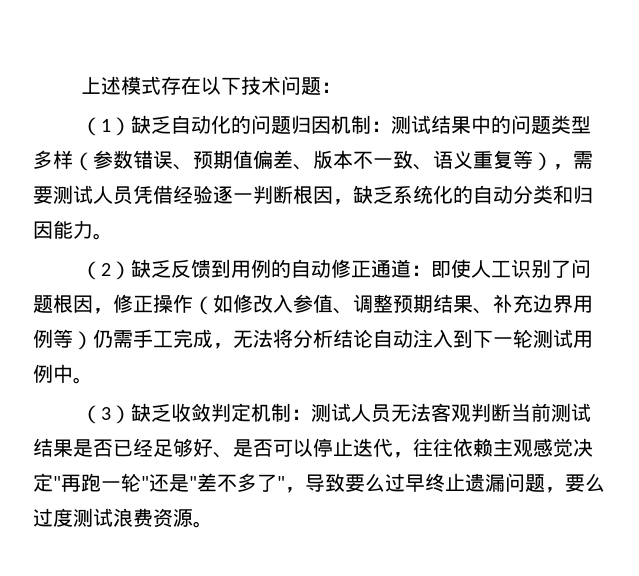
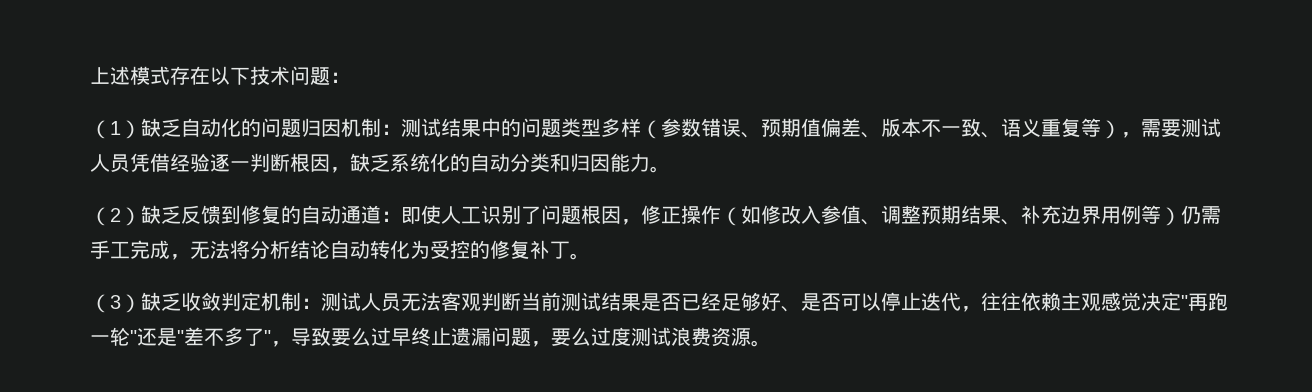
[231,259,372,278] 用例的自动修正 -> [241,205,341,224] 修复的自动
[413,329,593,348] [33,364,73,383] 注入到下一轮测试用例中 -> [370,240,570,259] 转化为受控的修复补丁

